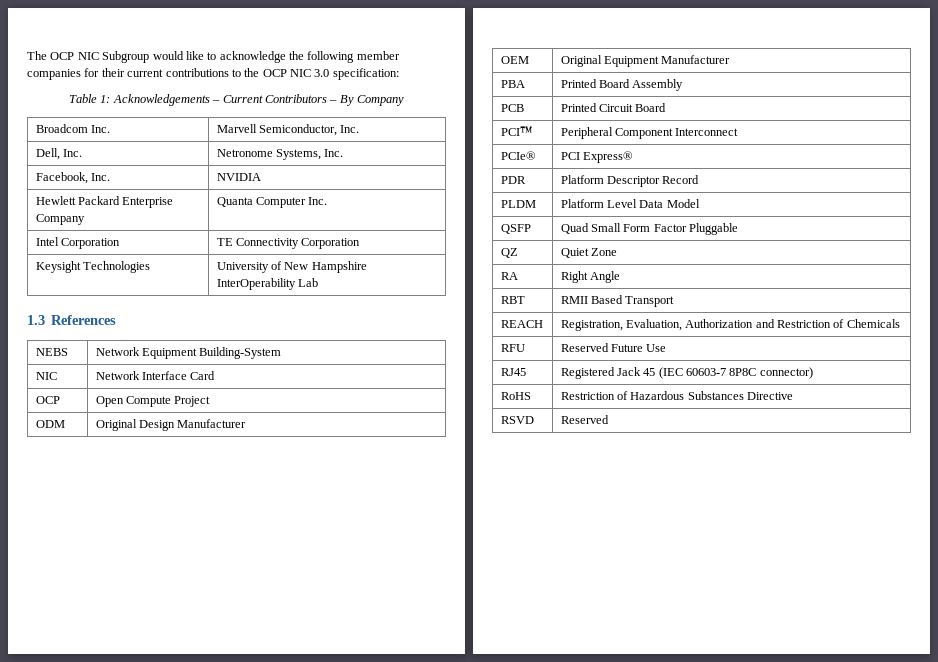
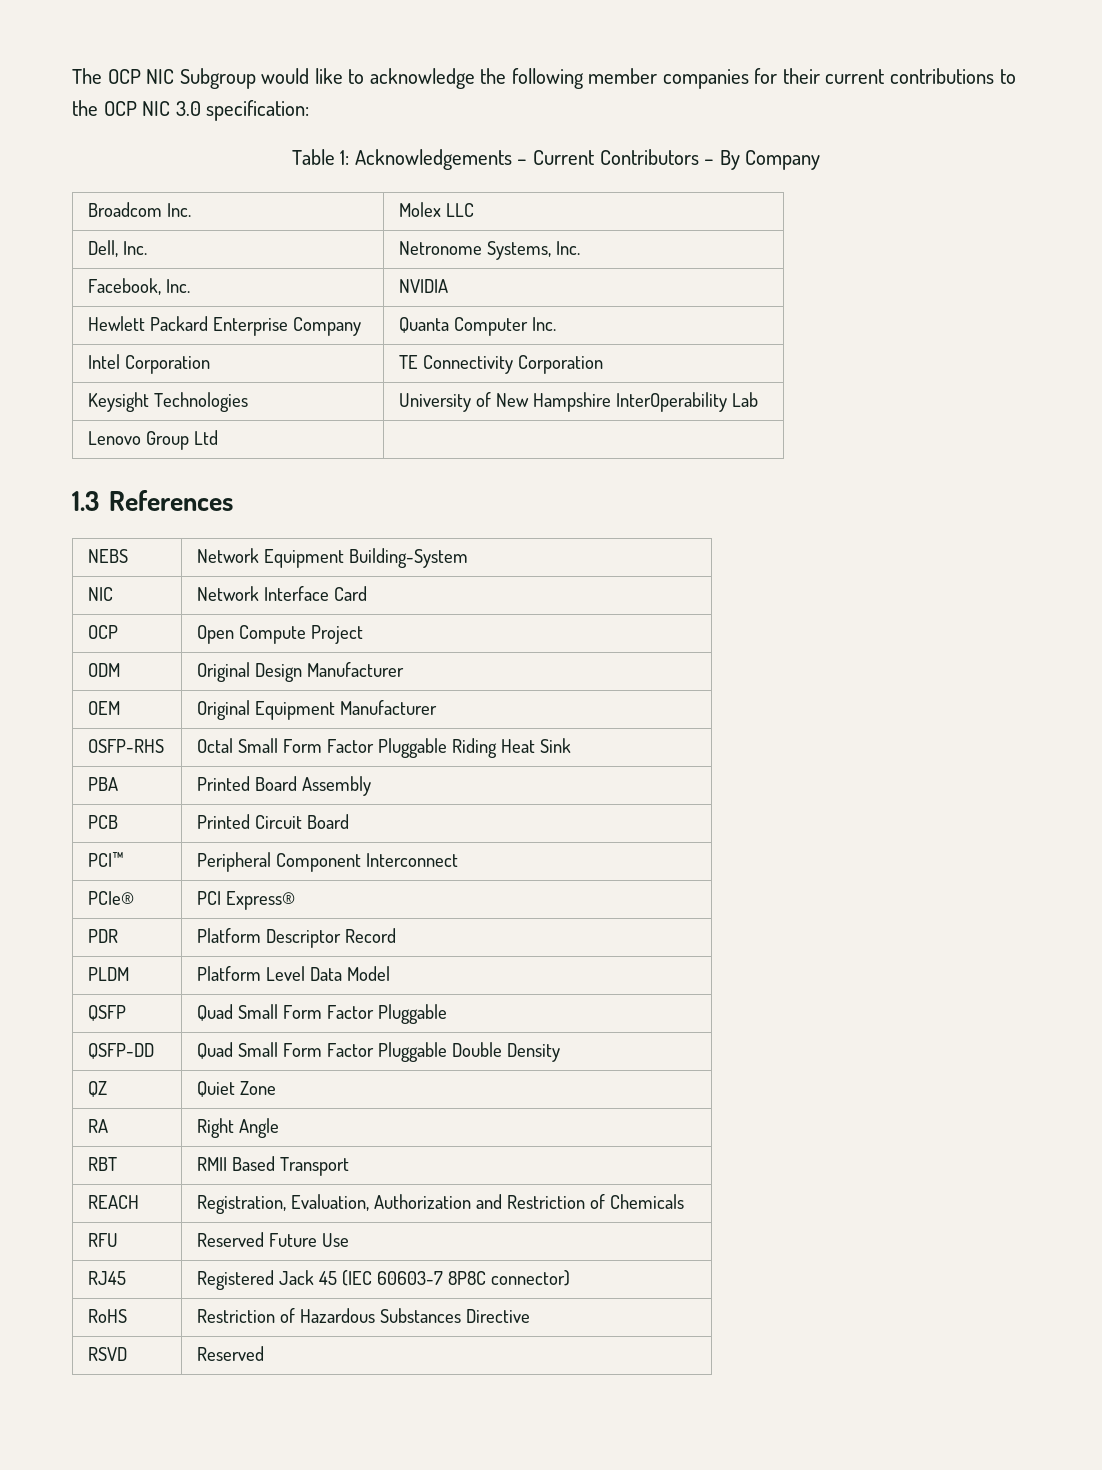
[216,124,360,136] Marvell Semiconductor, Inc. -> [399,202,475,217] Molex LLC
(318, 282) none -> [88,430,219,450] // Lenovo Group Ltd |
(731, 59) none -> [88,739,165,753] [197,738,572,758] // OSFP-RHS | Octal Small Form Factor Pluggable Riding Heat Sink
(739, 229) none -> [88,1043,155,1059] [197,1042,561,1062] // QSFP-DD | Quad Small Form Factor Pluggable Double Density

